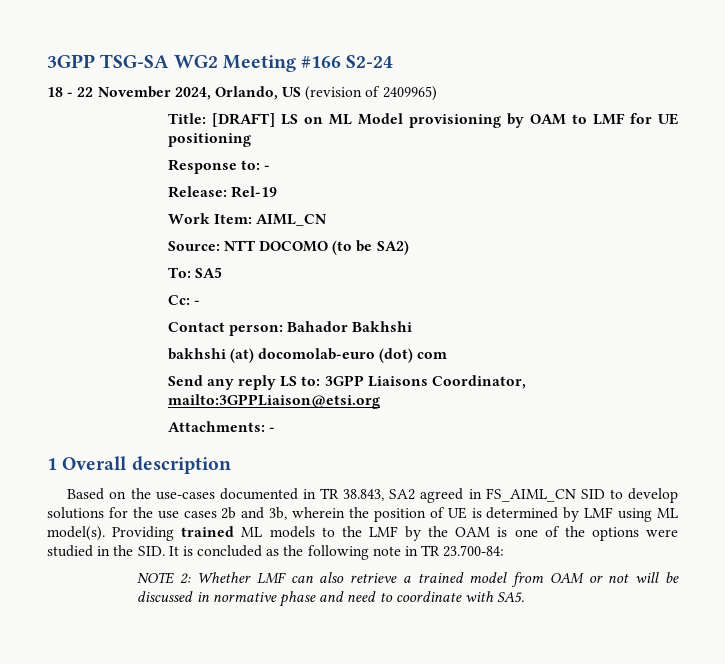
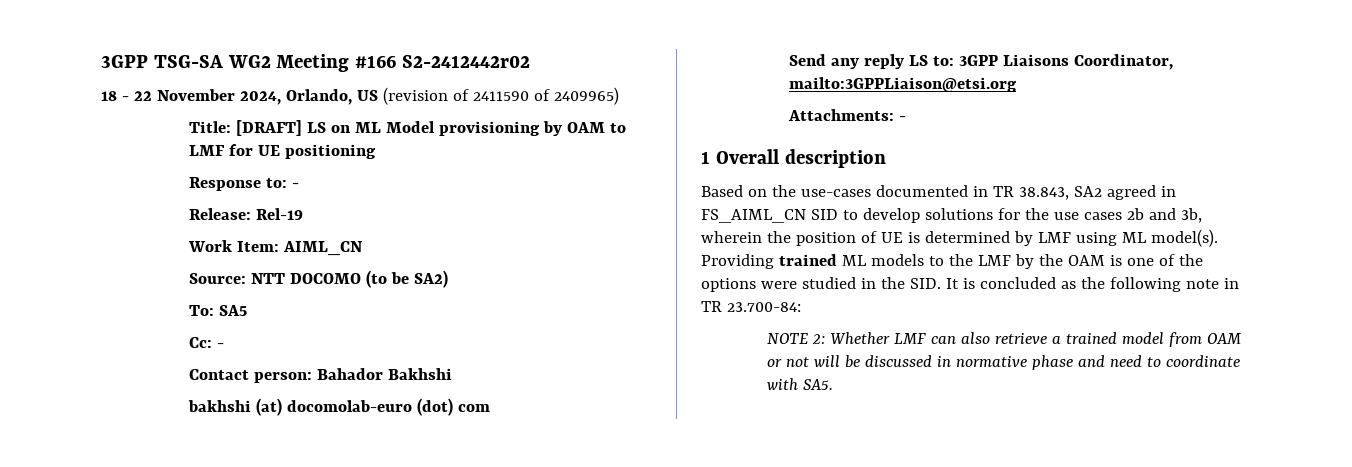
[346,55,394,68] S2-24 -> [402,55,531,68] S2-2412442r02
(381, 91) none -> [472,89,550,101] 2411590 of

